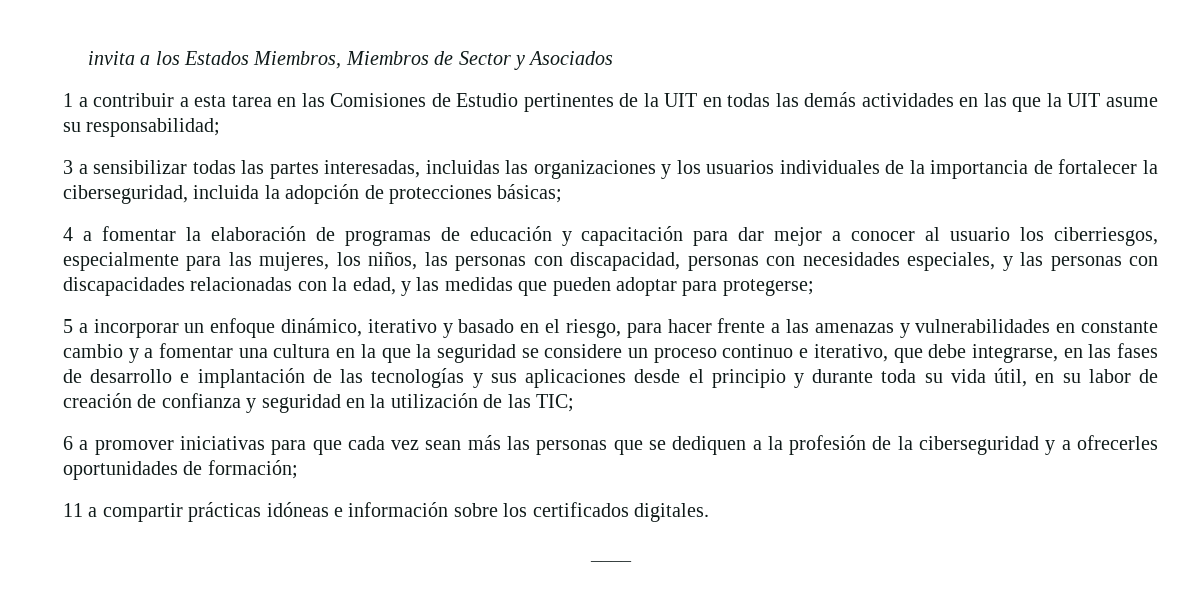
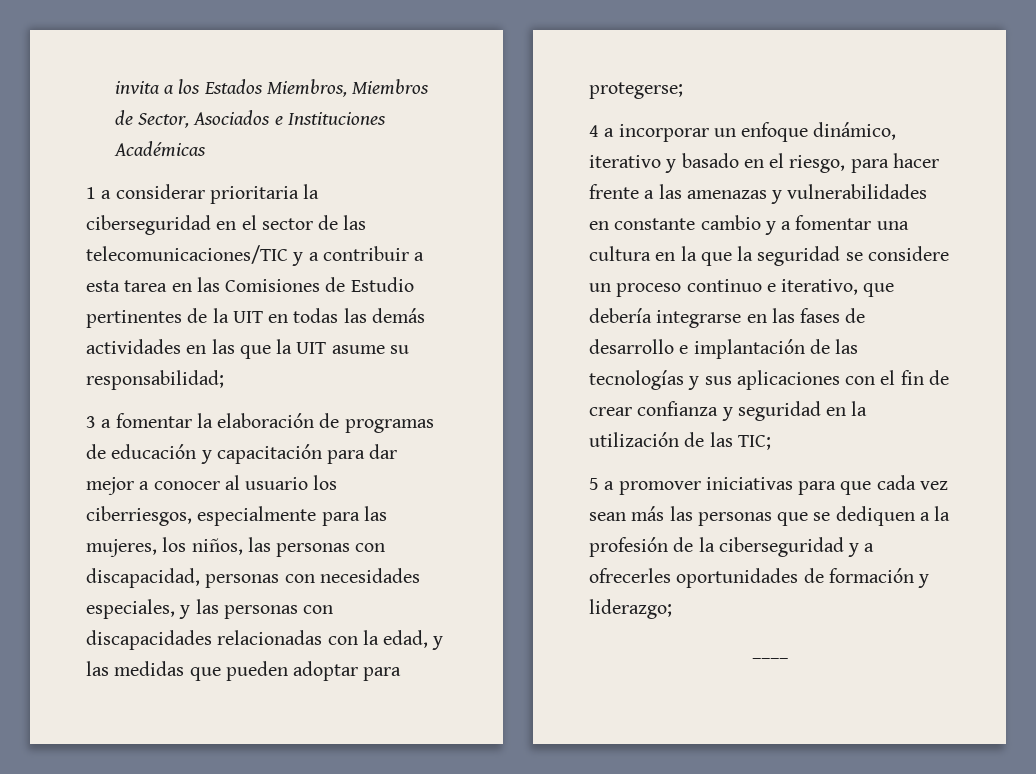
[458,51,526,70] Sector y -> [138,113,190,128] Sector,
(614, 58) none -> [274,112,386,125] [113,141,206,157] e Instituciones Académicas
(88, 102) none -> [115,184,320,204] [86,215,367,235] [86,245,319,266] considerar prioritaria la ciberseguridad en el sector de las telecomunicaciones/TIC y a
[93,159,1158,179] [63,184,563,204] [63,227,92,241] sensibilizar todas las partes interesadas, incluidas las organizaciones y los usuarios individuales de la importancia de fortalecer la ciberseguridad, incluida la adopción de protecciones básicas; // 4 a -> (112, 423) none
[63,319,73,333] 5 -> [589,125,599,137] 4
[928,344,1058,363] debe integrarse, -> [589,308,742,328] debería integrarse
[634,368,1159,388] [63,393,157,408] desde el principio y durante toda su vida útil, en su labor de creación de -> [845,370,949,385] [589,407,632,416] con el fin de crear
[63,436,73,450] 6 -> [589,478,599,490] 5
[207,460,298,479] [63,502,709,522] formación; // 11 a compartir prácticas idóneas e información sobre los certificados digitales. -> [828,568,930,588] [589,599,672,619] formación y liderazgo;

